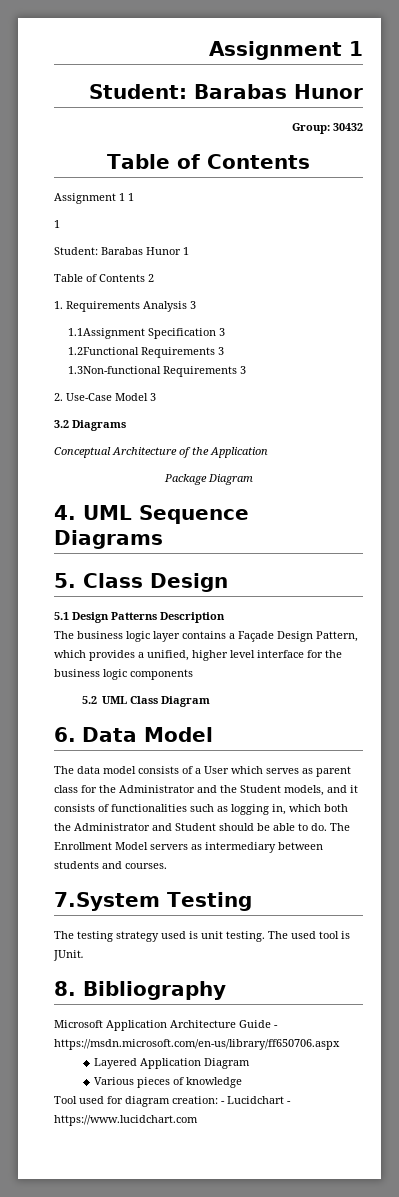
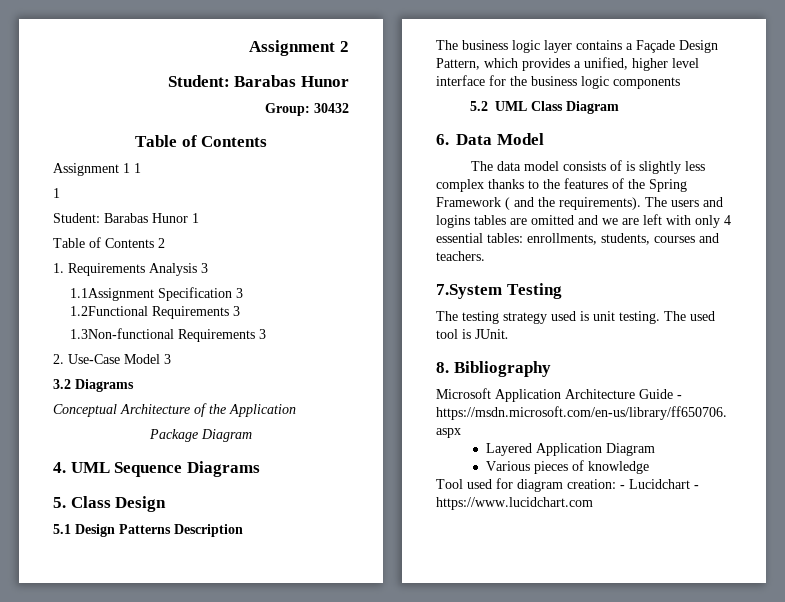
[209,41,363,60] Assignment 1 -> [249,40,349,56] Assignment 2
[195,766,351,777] [54,785,358,796] [54,804,348,815] [54,823,350,831] [54,842,323,853] [54,861,167,869] a User which serves as parent class for the Administrator and the Student models, and it consists of functionalities such as logging in, which both the Administrator and Student should be able to do. The Enrollment Model servers as intermediary between students and courses. -> [625,161,705,174] [436,178,687,192] [436,197,723,210] [436,214,731,228] [436,233,719,245] [436,251,485,261] is slightly less complex thanks to the features of the Spring Framework ( and the requirements). The users and logins tables are omitted and we are left with only 4 essential tables: enrollments, students, courses and teachers.

